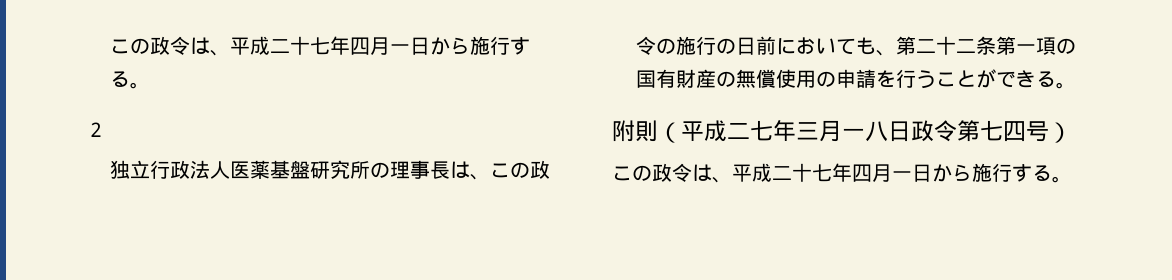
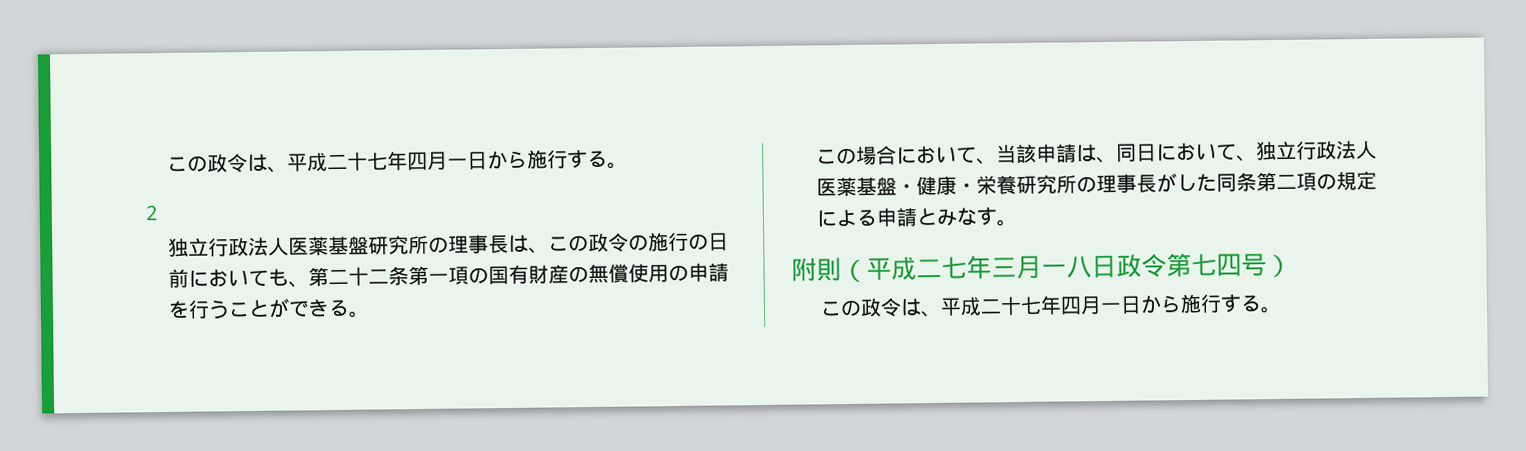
(1076, 85) none -> [816,140,1378,165] [816,170,1378,197] [816,207,1019,228] // この場合において、当該申請は、同日において、独立行政法人医薬基盤・健康・栄養研究所の理事長がした同条第二項の規定による申請とみなす。

